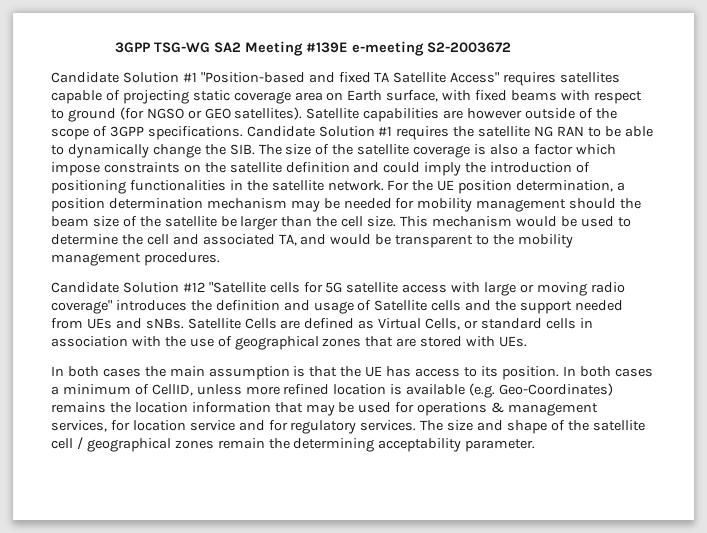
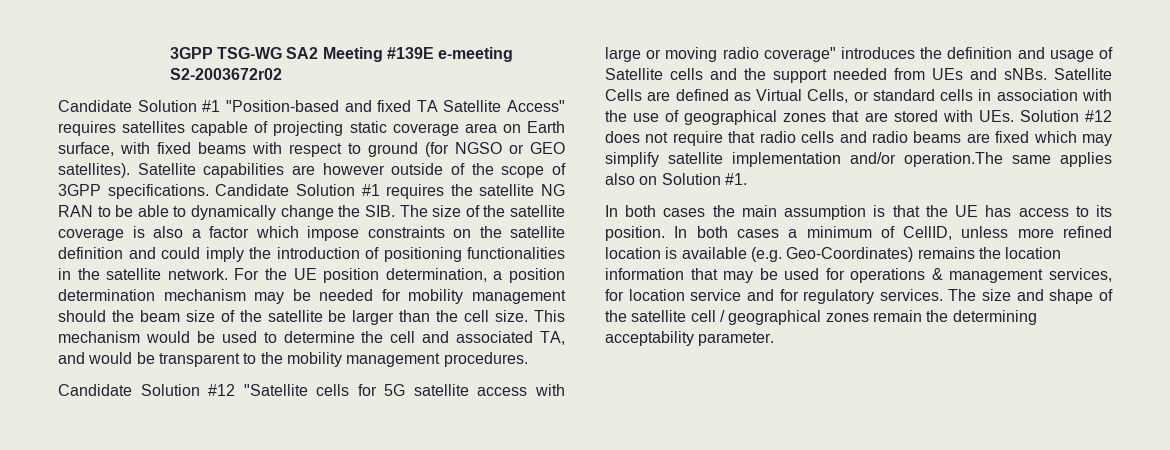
[426,42,511,53] S2-2003672 -> [169,68,282,80] S2-2003672r02
(528, 341) none -> [1019,110,1112,122] [605,131,1112,146] [605,152,1112,167] [605,173,747,185] Solution #12 does not require that radio cells and radio beams are fixed which may simplify satellite implementation and/or operation.The same applies also on Solution #1.

